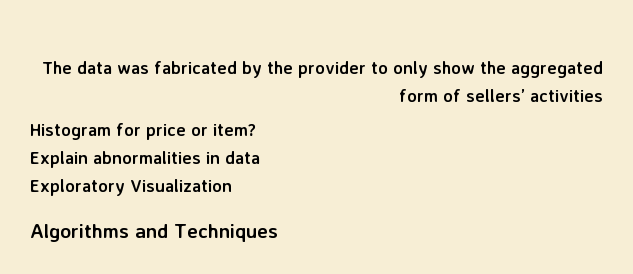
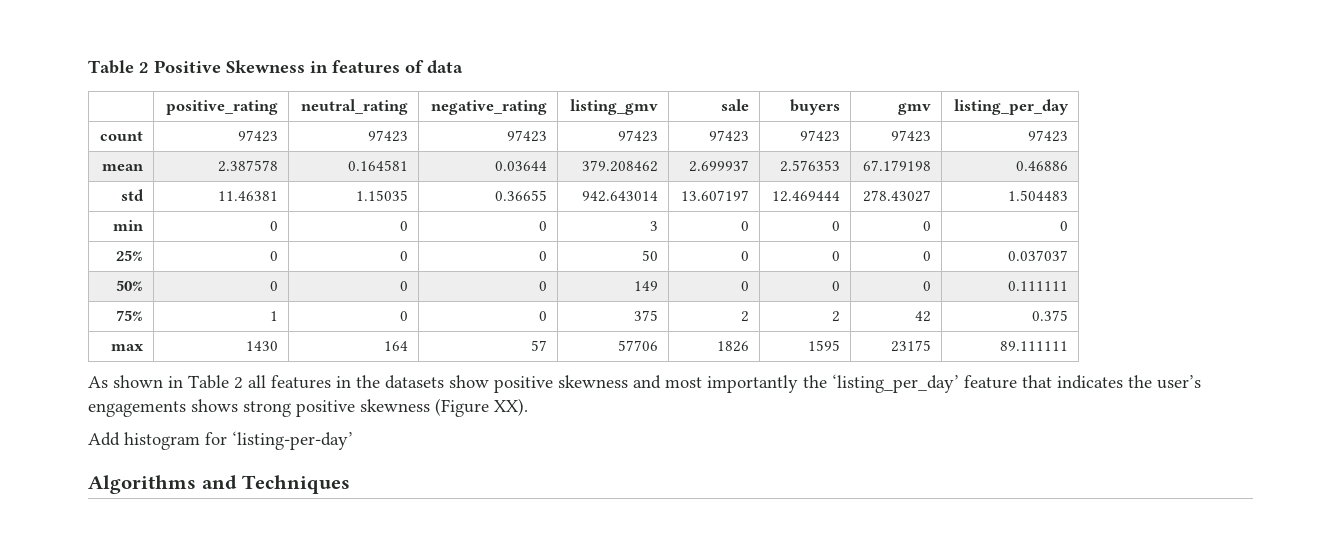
[42,61,603,78] [399,89,603,102] [30,123,256,140] [30,151,260,168] [30,179,232,196] The data was fabricated by the provider to only show the aggregated form of sellers’ activities // Histogram for price or item? // Explain abnormalities in data // Exploratory Visualization -> [88,60,463,74] [166,100,279,115] [301,99,409,115] [431,100,548,115] [570,99,659,115] [721,99,750,111] [790,99,841,115] [898,103,932,115] [954,99,1070,115] [100,131,144,141] [238,130,279,142] [368,130,409,142] [507,130,548,142] [618,130,659,142] [709,130,750,142] [800,130,841,142] [891,130,932,142] [1028,130,1069,142] [102,164,145,171] [218,160,279,172] [348,160,409,171] [495,161,548,171] [582,160,659,172] [689,160,750,172] [780,160,841,172] [863,160,932,171] [1016,161,1069,171] [121,189,145,201] [218,191,279,201] [356,190,409,201] [495,190,548,201] [582,191,659,202] [681,190,750,201] [772,191,841,202] [863,190,932,202] [1008,190,1069,201] [113,220,145,231] [270,221,279,231] [400,221,409,231] [539,221,548,231] [650,221,659,231] [741,221,750,231] [832,221,841,231] [923,221,932,231] [1060,221,1069,231] [116,250,144,261] [270,251,279,261] [400,251,409,261] [539,251,548,261] [642,250,659,261] [741,251,750,261] [832,251,841,261] [923,251,932,261] [1008,250,1069,261] [116,280,144,291] [270,281,279,291] [400,281,409,291] [539,281,548,291] [634,281,659,291] [741,281,750,291] [832,281,841,291] [923,281,932,291] [1008,281,1069,291] [116,310,144,321] [270,311,279,321] [400,311,409,321] [539,311,548,321] [634,310,659,321] [741,311,750,322] [832,311,841,322] [915,311,932,322] [1032,310,1069,321] [111,344,145,351] [246,341,279,351] [384,341,409,351] [531,340,548,351] [618,340,659,351] [717,341,750,352] [808,340,841,351] [891,340,932,352] [1000,341,1069,351] [88,374,1201,393] [88,398,528,417] [88,431,353,450] Table 2 Positive Skewness in features of data // | positive_rating | neutral_rating | negative_rating | listing_gmv | sale | buyers | gmv | listing_per_day // count | 97423 | 97423 | 97423 | 97423 | 97423 | 97423 | 97423 | 97423 // mean | 2.387578 | 0.164581 | 0.03644 | 379.208462 | 2.699937 | 2.576353 | 67.179198 | 0.46886 // std | 11.46381 | 1.15035 | 0.36655 | 942.643014 | 13.607197 | 12.469444 | 278.43027 | 1.504483 // min | 0 | 0 | 0 | 3 | 0 | 0 | 0 | 0 // 25% | 0 | 0 | 0 | 50 | 0 | 0 | 0 | 0.037037 // 50% | 0 | 0 | 0 | 149 | 0 | 0 | 0 | 0.111111 // 75% | 1 | 0 | 0 | 375 | 2 | 2 | 42 | 0.375 // max | 1430 | 164 | 57 | 57706 | 1826 | 1595 | 23175 | 89.111111 // As shown in Table 2 all features in the datasets show positive skewness and most importantly the ‘listing_per_day’ feature that indicates the user’s engagements shows strong positive skewness (Figure XX). // Add histogram for ‘listing-per-day’

